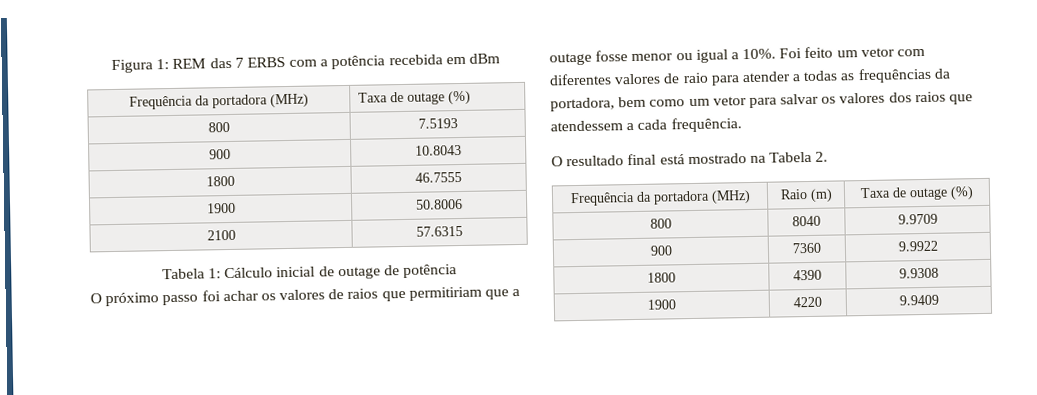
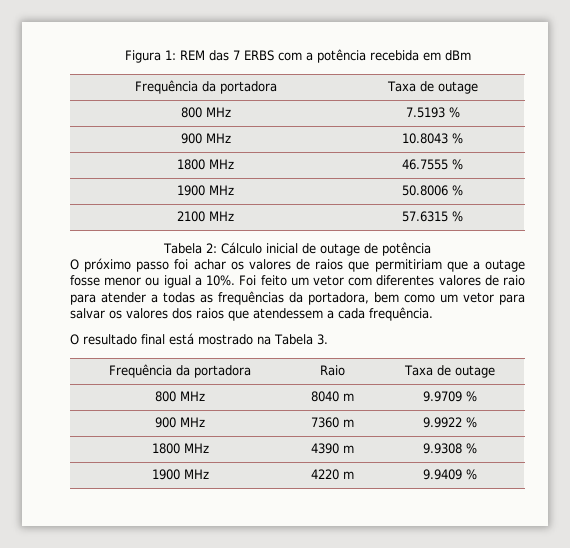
[270,93,309,108] [358,90,472,105] [208,121,230,133] (MHz) | Taxa de outage (%) // 800 -> [386,81,478,94] [180,107,231,118] | Taxa de outage // 800 MHz
[209,148,231,160] // 900 -> [448,107,460,118] [180,133,231,144] % // 900 MHz
[205,175,235,187] // 1800 -> [452,133,463,144] [177,159,234,170] % // 1800 MHz
[206,202,236,214] // 1900 -> [452,159,463,170] [177,185,234,196] % // 1900 MHz
(463, 204) none -> [452,185,463,196] %
(236, 235) none -> [209,211,234,221] MHz
[161,268,222,280] // Tabela 1: -> [452,211,463,222] [163,243,217,254] % // Tabela 2:
[815,151,829,162] [569,190,751,207] 2. // Frequência da portadora (MHz) -> [316,334,328,345] [109,364,251,378] 3. // Frequência da portadora
[809,188,833,202] [860,186,974,201] [649,218,672,229] (m) | Taxa de outage (%) // 800 -> [403,365,495,378] [155,391,205,402] | Taxa de outage // 800 MHz
(821, 221) none -> [342,393,354,401] m
[649,245,673,256] // 900 -> [465,391,477,402] [155,417,205,428] % // 900 MHz
(822, 248) none -> [342,419,354,427] m
[647,272,676,283] // 1800 -> [465,417,477,428] [151,443,209,454] % // 1800 MHz
(822, 275) none -> [342,445,354,453] m
[647,299,676,310] // 1900 -> [465,443,477,454] [151,469,209,480] % // 1900 MHz
(822, 302) none -> [342,471,354,479] m
(939, 300) none -> [465,469,477,480] %

